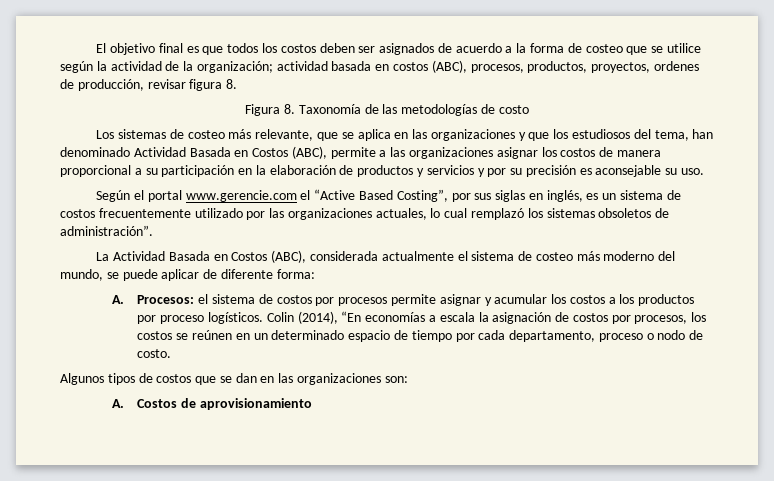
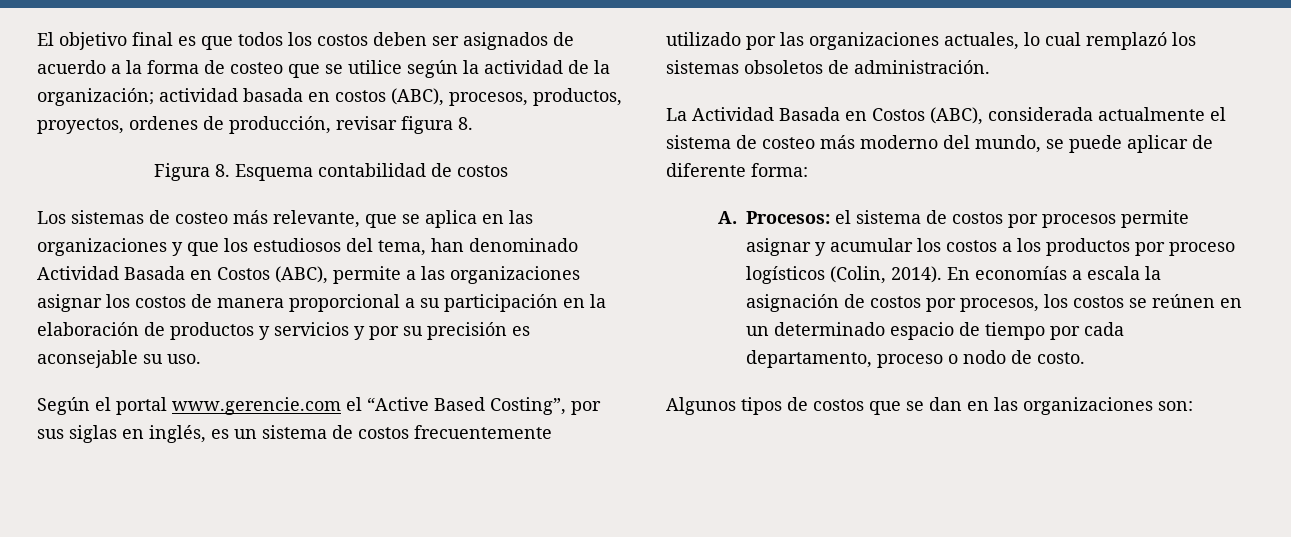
[298,104,529,116] Taxonomía de las metodologías de costo -> [235,163,508,181] Esquema contabilidad de costos
[60,225,153,236] administración”. -> [854,60,990,74] administración.
[208,311,362,324] logísticos. Colin (2014), “En -> [745,266,970,284] logísticos (Colin, 2014). En
[111,398,313,410] // A. Costos de aprovisionamiento -> (1193, 406) none

